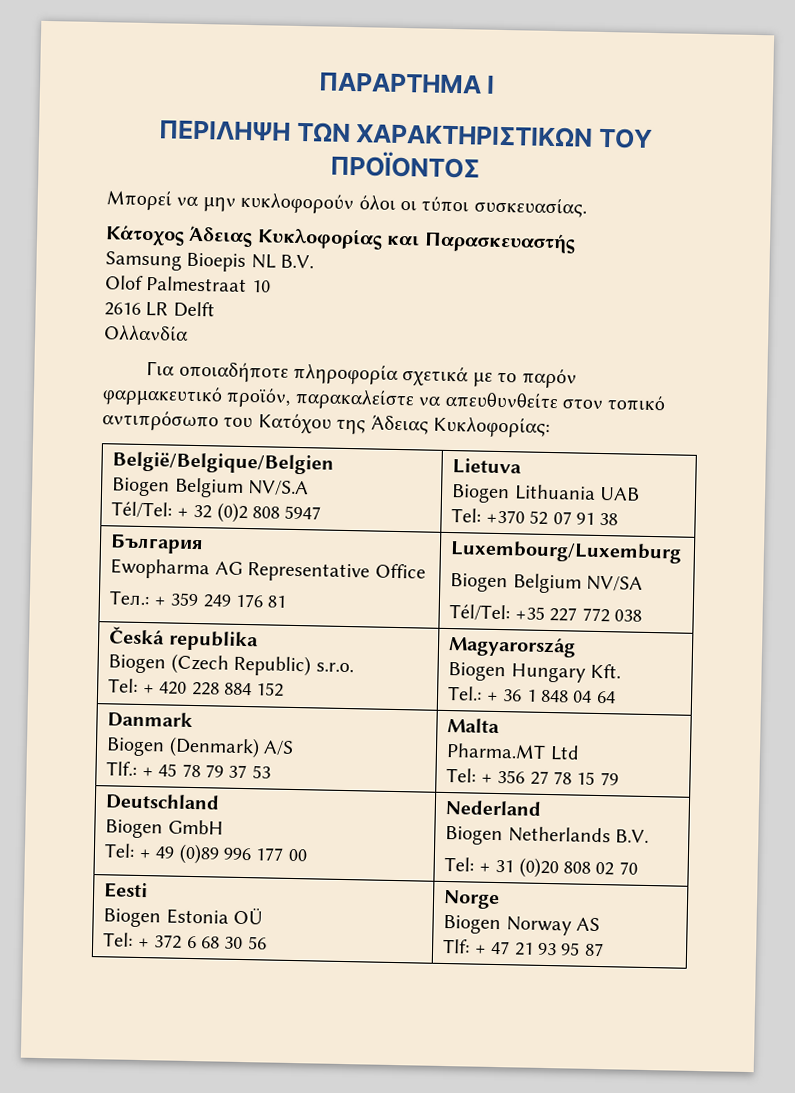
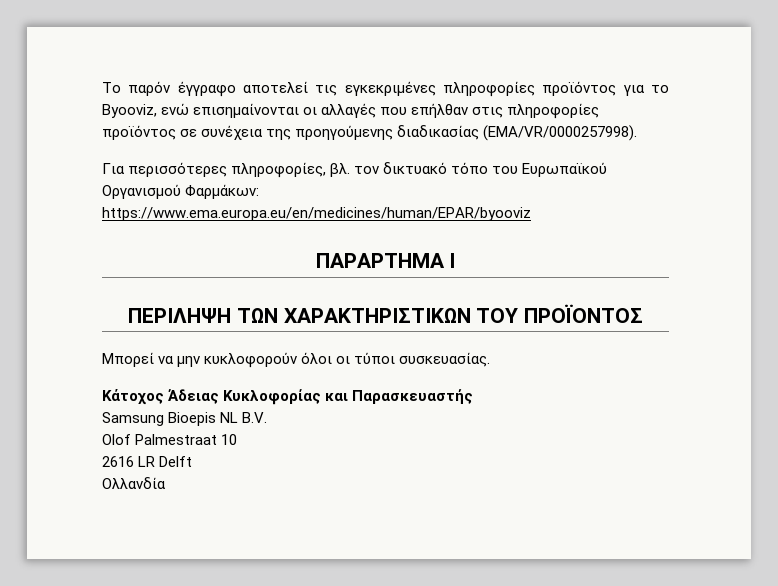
(317, 82) none -> [102,81,670,97] [102,103,600,119] [102,125,638,141] [102,162,608,178] [102,184,260,199] [102,207,531,221] Το παρόν έγγραφο αποτελεί τις εγκεκριμένες πληροφορίες προϊόντος για το Byooviz, ενώ επισημαίνονται οι αλλαγές που επήλθαν στις πληροφορίες προϊόντος σε συνέχεια της προηγούμενης διαδικασίας (EMA/VR/0000257998). // Για περισσότερες πληροφορίες, βλ. τον δικτυακό τόπο του Ευρωπαϊκού Οργανισμού Φαρμάκων: https://www.ema.europa.eu/en/medicines/human/EPAR/byooviz //
[146,361,577,389] [102,385,667,412] [102,410,550,438] [112,451,335,475] [111,477,310,498] [111,501,322,524] [452,458,523,475] [451,484,641,504] [451,508,619,526] [110,533,205,555] [110,558,426,583] [109,590,288,608] [450,540,683,564] [450,573,644,594] [449,604,643,623] [109,626,259,652] [108,653,354,677] [108,678,285,697] [448,636,577,658] [448,662,622,683] [447,686,616,704] [107,711,194,729] [106,736,295,759] [106,761,271,779] [447,718,501,734] [446,743,580,761] [446,768,619,786] [105,793,221,811] [105,819,224,839] [104,843,308,865] [445,800,542,816] [445,826,650,846] [444,856,638,879] [104,882,149,899] [103,907,264,928] [103,932,267,950] [443,889,501,910] [443,914,601,936] [442,938,604,957] // Για οποιαδήποτε πληροφορία σχετικά με το παρόν φαρμακευτικό προϊόν, παρακαλείστε να απευθυνθείτε στον τοπικό αντιπρόσωπο του Κατόχου της Άδειας Κυκλοφορίας: // België/Belgique/Belgien // Biogen Belgium NV/S.A // Tél/Tel: + 32 (0)2 808 5947 | Lietuva // Biogen Lithuania UAB // Tel: +370 52 07 91 38 // България // Ewopharma AG Representative Office // Teл.: + 359 249 176 81 | Luxembourg/Luxemburg // Biogen Belgium NV/SA // Tél/Tel: +35 227 772 038 // Česká republika // Biogen (Czech Republic) s.r.o. // Tel: + 420 228 884 152 | Magyarország // Biogen Hungary Kft. // Tel.: + 36 1 848 04 64 // Danmark // Biogen (Denmark) A/S // Tlf.: + 45 78 79 37 53 | Malta // Pharma.MT Ltd // Tel: + 356 27 78 15 79 // Deutschland // Biogen GmbH // Tel: + 49 (0)89 996 177 00 | Nederland // Biogen Netherlands B.V. // Tel: + 31 (0)20 808 02 70 // Eesti // Biogen Estonia OÜ // Tel: + 372 6 68 30 56 | Norge // Biogen Norway AS // Tlf: + 47 21 93 95 87 -> (166, 483) none

